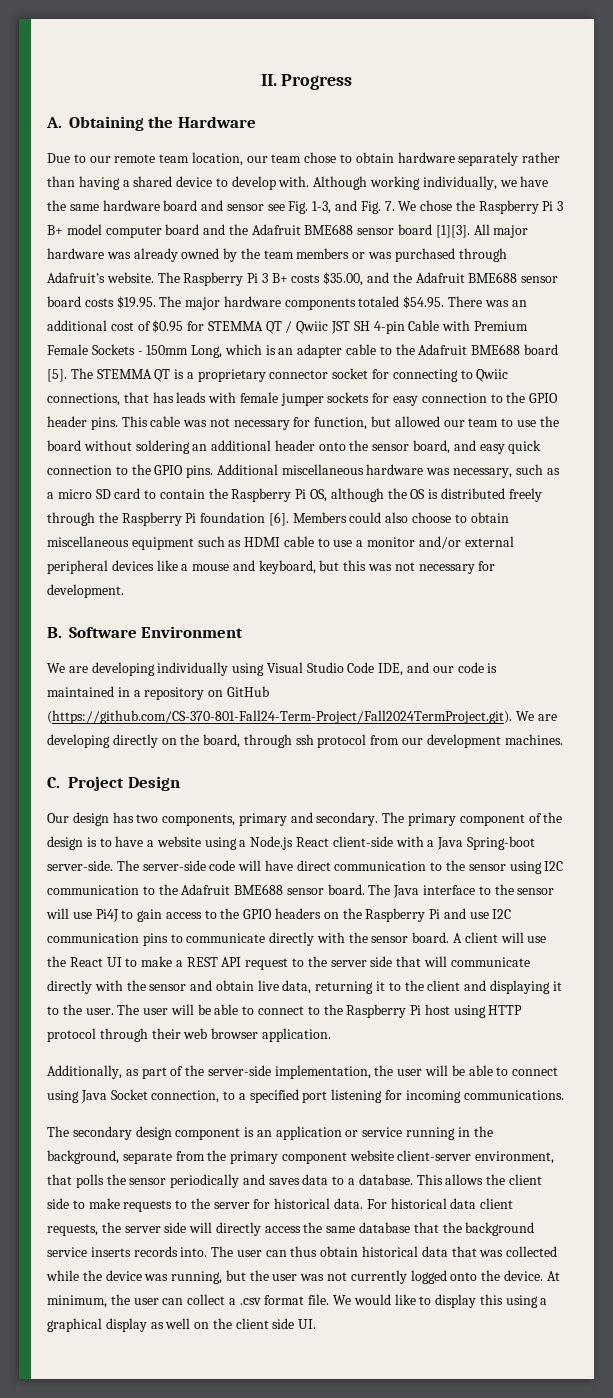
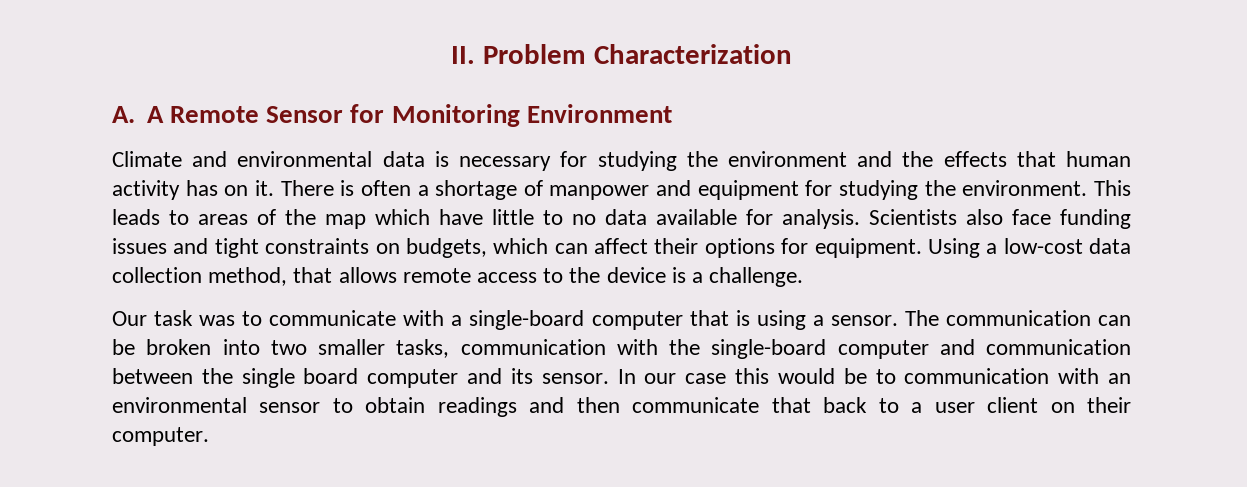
[281,74,353,90] Progress -> [482,44,792,64] Problem Characterization
[69,116,256,131] [47,152,561,166] [47,176,549,190] [47,200,564,214] [47,224,529,238] [47,248,507,262] [47,272,559,286] [47,296,527,310] [47,320,528,334] [47,344,558,358] [47,368,509,382] [47,392,559,406] [47,416,559,430] [47,440,542,454] [47,464,560,478] [47,488,542,502] [47,512,509,526] [47,536,514,550] [47,560,496,574] [47,584,124,598] [47,626,244,638] [47,662,498,676] [47,686,269,700] [47,710,557,724] [47,734,563,748] [47,776,180,791] [47,812,563,826] [47,836,535,850] [47,860,564,874] [47,884,555,898] [46,908,512,922] [47,932,547,946] [47,956,530,970] [47,980,562,994] [47,1004,523,1018] [47,1028,331,1042] [47,1065,559,1079] [47,1089,564,1103] [47,1126,493,1140] [47,1150,555,1164] [47,1174,542,1188] [47,1198,514,1212] [47,1222,535,1236] [47,1246,558,1257] [46,1270,560,1284] [47,1294,548,1308] [47,1318,317,1332] Obtaining the Hardware // Due to our remote team location, our team chose to obtain hardware separately rather than having a shared device to develop with. Although working individually, we have the same hardware board and sensor see Fig. 1-3, and Fig. 7. We chose the Raspberry Pi 3 B+ model computer board and the Adafruit BME688 sensor board [1][3]. All major hardware was already owned by the team members or was purchased through Adafruit’s website. The Raspberry Pi 3 B+ costs $35.00, and the Adafruit BME688 sensor board costs $19.95. The major hardware components totaled $54.95. There was an additional cost of $0.95 for STEMMA QT / Qwiic JST SH 4-pin Cable with Premium Female Sockets - 150mm Long, which is an adapter cable to the Adafruit BME688 board [5]. The STEMMA QT is a proprietary connector socket for connecting to Qwiic connections, that has leads with female jumper sockets for easy connection to the GPIO header pins. This cable was not necessary for function, but allowed our team to use the board without soldering an additional header onto the sensor board, and easy quick connection to the GPIO pins. Additional miscellaneous hardware was necessary, such as a micro SD card to contain the Raspberry Pi OS, although the OS is distributed freely through the Raspberry Pi foundation [6]. Members could also choose to obtain miscellaneous equipment such as HDMI cable to use a monitor and/or external peripheral devices like a mouse and keyboard, but this was not necessary for development. // B. Software Environment // We are developing individually using Visual Studio Code IDE, and our code is maintained in a repository on GitHub (https://github.com/CS-370-801-Fall24-Term-Project/Fall2024TermProject.git). We are developing directly on the board, through ssh protocol from our development machines. // C. Project Design // Our design has two components, primary and secondary. The primary component of the design is to have a website using a Node.js React client-side with a Java Spring-boot server-side. The server-side code will have direct communication to the sensor using I2C communication to the Adafruit BME688 sensor board. The Java interface to the sensor will use Pi4J to gain access to the GPIO headers on the Raspberry Pi and use I2C communication pins to communicate directly with the sensor board. A client will use the React UI to make a REST API request to the server side that will communicate directly with the sensor and obtain live data, returning it to the client and displaying it to the user. The user will be able to connect to the Raspberry Pi host using HTTP protocol through their web browser application. // Additionally, as part of the server-side implementation, the user will be able to connect using Java Socket connection, to a specified port listening for incoming communications. // The secondary design component is an application or service running in the background, separate from the primary component website client-server environment, that polls the sensor periodically and saves data to a database. This allows the client side to make requests to the server for historical data. For historical data client requests, the server side will directly access the same database that the background service inserts records into. The user can thus obtain historical data that was collected while the device was running, but the user was not currently logged onto the device. At minimum, the user can collect a .csv format file. We would like to display this using a graphical display as well on the client side UI. -> [146,104,672,127] [112,151,1131,171] [112,180,1131,200] [112,209,1131,229] [112,238,1131,258] [112,267,804,287] [112,310,1131,330] [112,339,1131,359] [112,368,1132,388] [112,397,1131,417] [112,427,209,446] A Remote Sensor for Monitoring Environment // Climate and environmental data is necessary for studying the environment and the effects that human activity has on it. There is often a shortage of manpower and equipment for studying the environment. This leads to areas of the map which have little to no data available for analysis. Scientists also face funding issues and tight constraints on budgets, which can affect their options for equipment. Using a low-cost data collection method, that allows remote access to the device is a challenge. // Our task was to communicate with a single-board computer that is using a sensor. The communication can be broken into two smaller tasks, communication with the single-board computer and communication between the single board computer and its sensor. In our case this would be to communication with an environmental sensor to obtain readings and then communicate that back to a user client on their computer.

